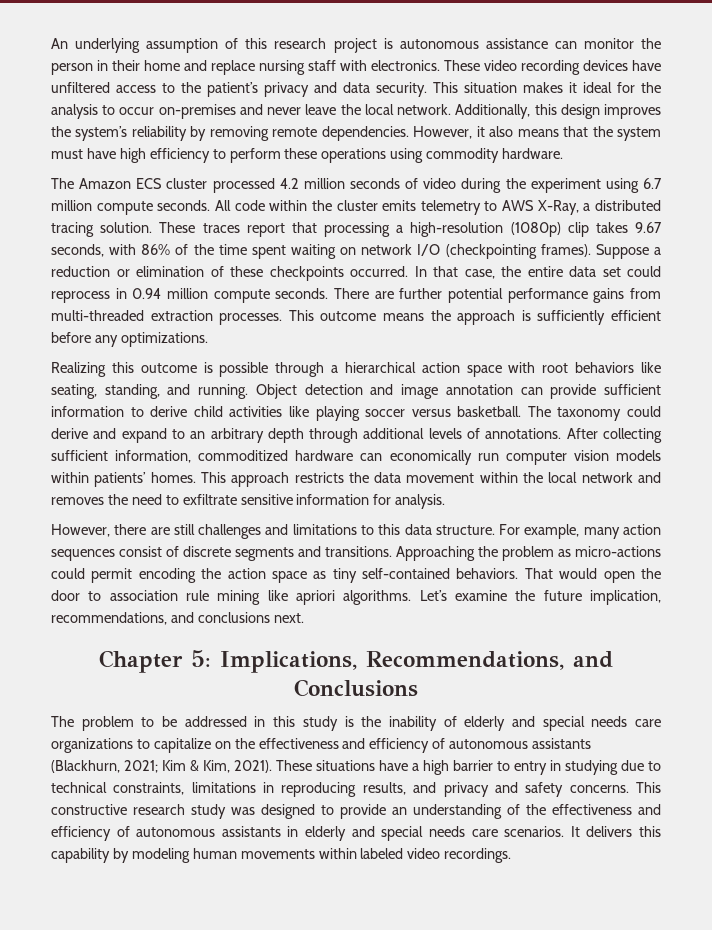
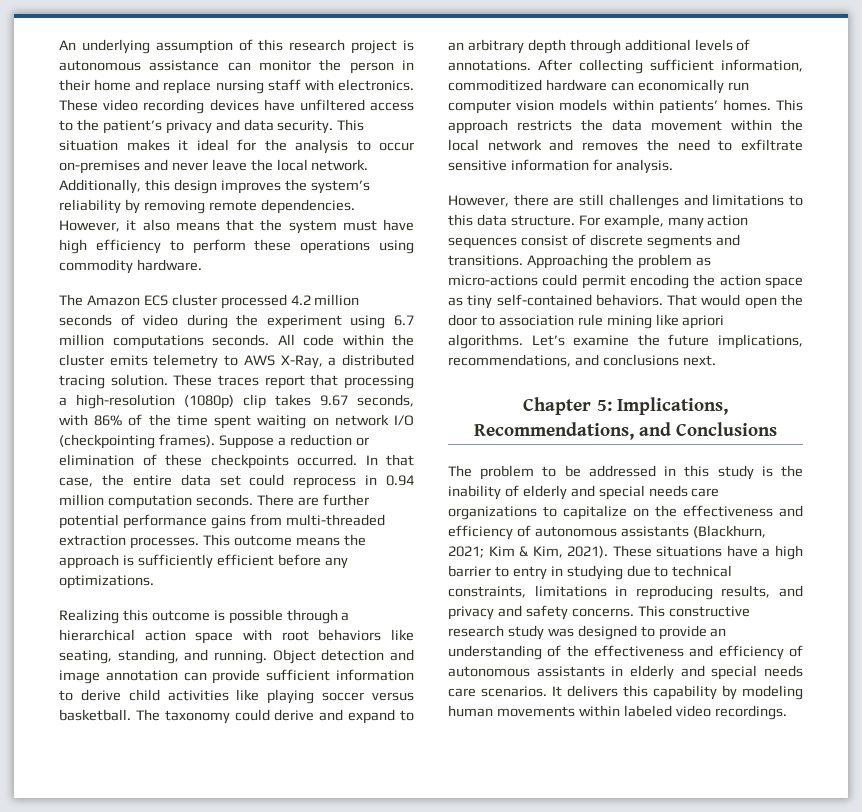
[96,201,153,215] compute -> [112,335,204,349] computations
[213,289,270,303] compute -> [107,495,192,509] computation
[590,590,662,605] implication, -> [718,334,803,349] implications,

